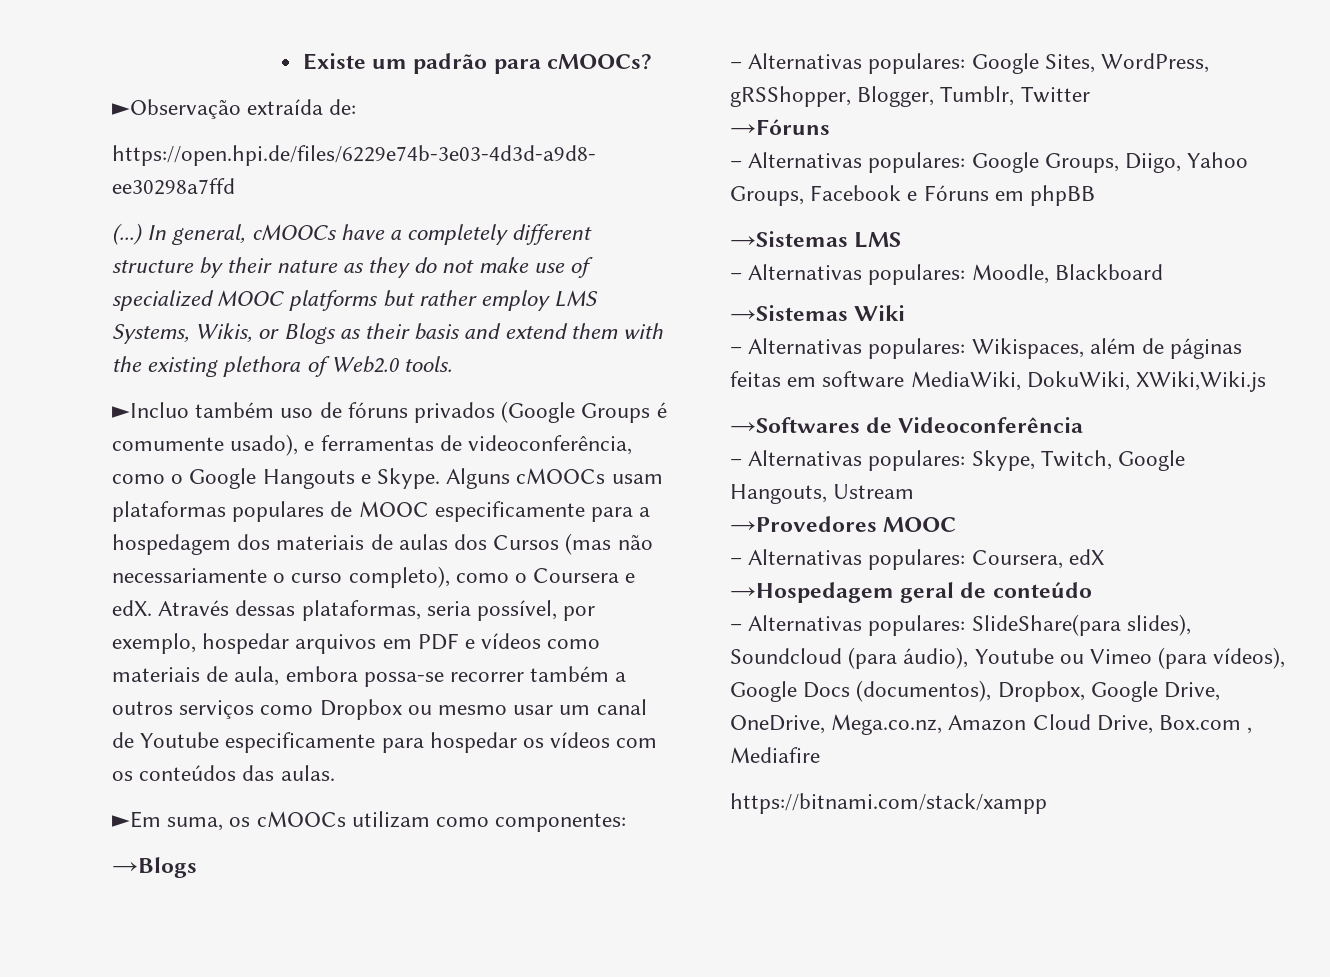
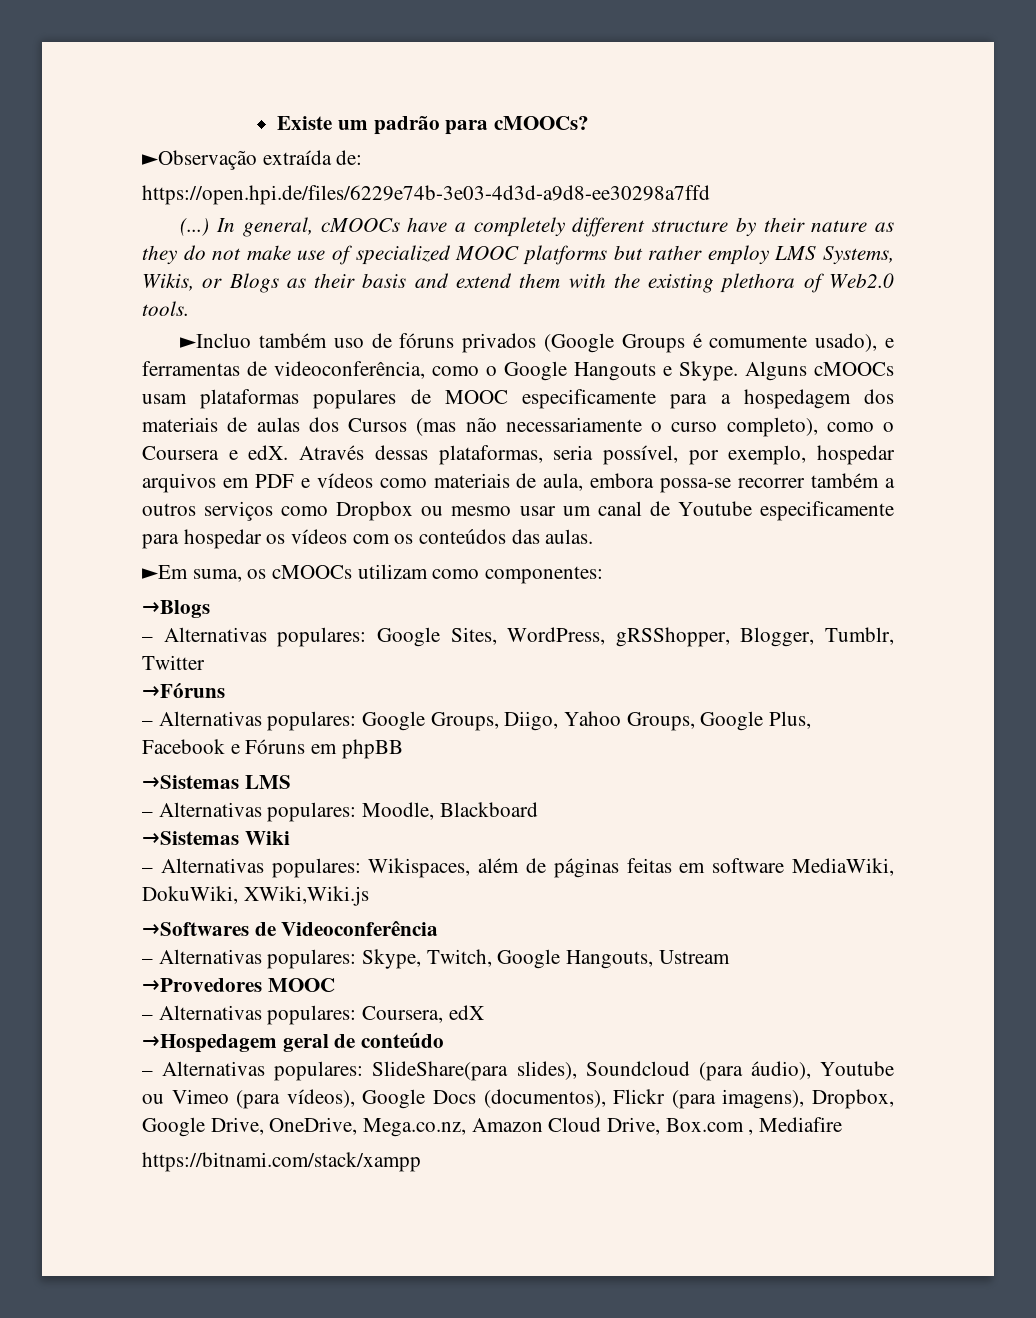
(804, 196) none -> [700,711,812,731] Google Plus,
(992, 691) none -> [613,1089,805,1109] Flickr (para imagens),

